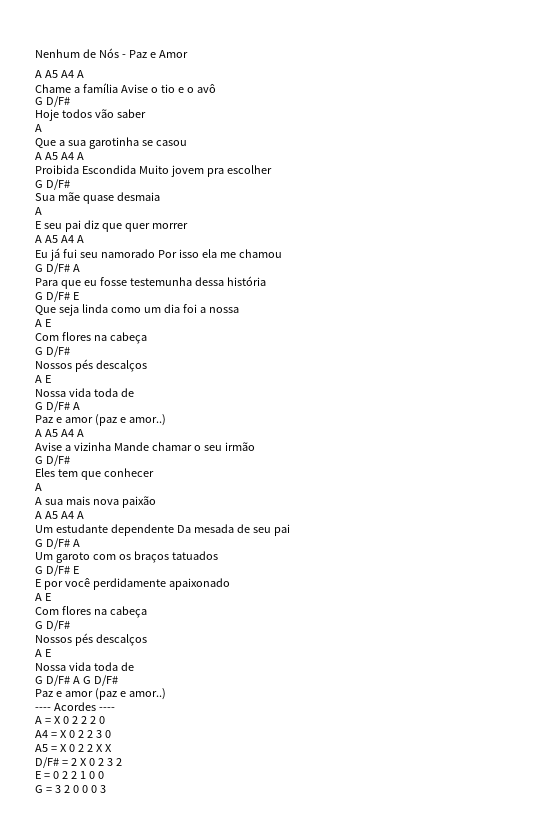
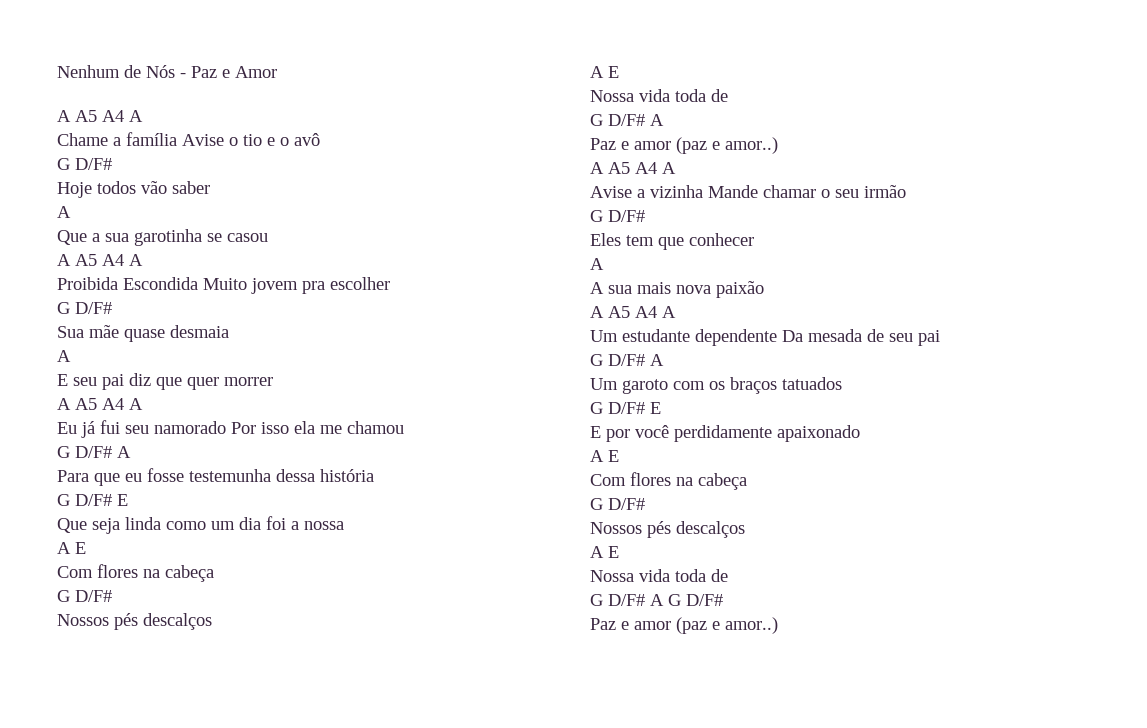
[35,702,115,711] [35,716,105,724] [35,730,111,738] [35,744,112,752] [35,757,122,768] [35,771,104,779] [35,785,106,793] // ---- Acordes ---- // A = X 0 2 2 2 0 // A4 = X 0 2 2 3 0 // A5 = X 0 2 2 X X // D/F# = 2 X 0 2 3 2 // E = 0 2 2 1 0 0 // G = 3 2 0 0 0 3 -> (778, 625) none

